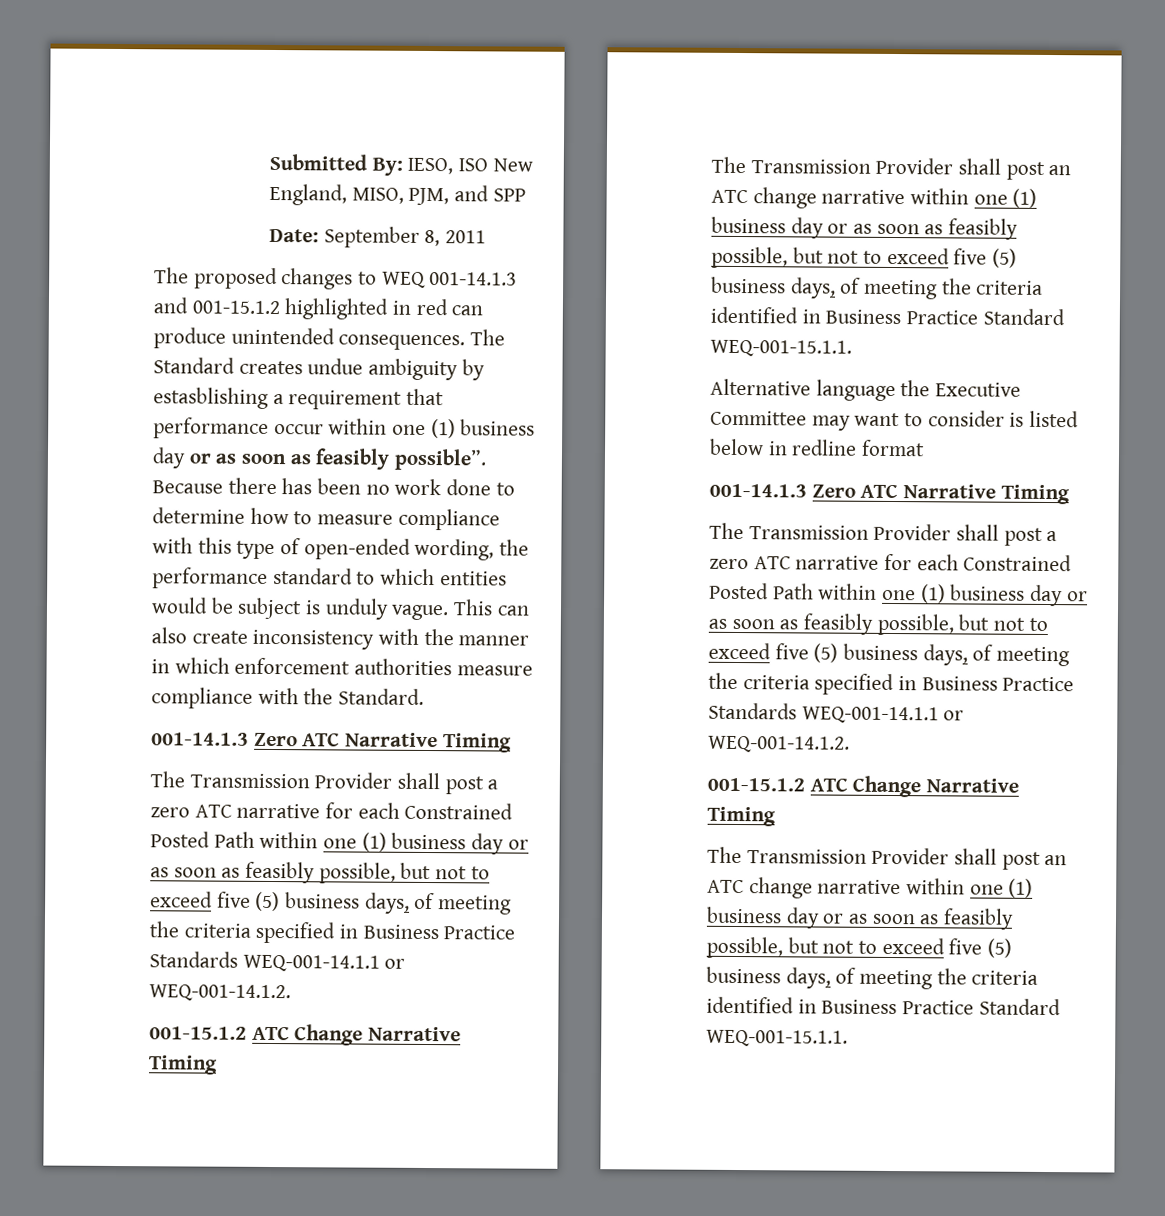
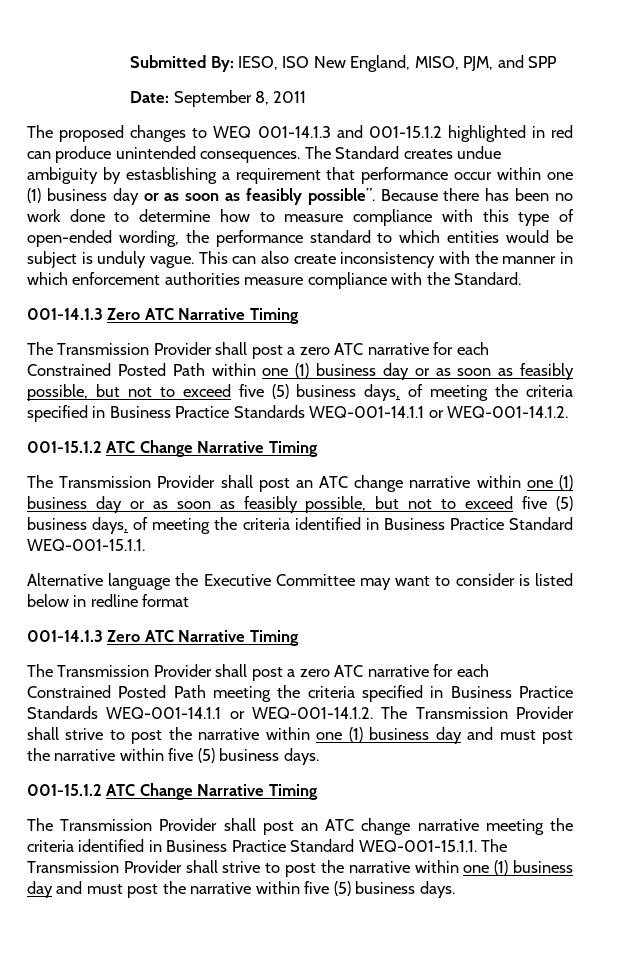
[818,583,1088,607] [708,613,1048,636] [708,642,994,666] within one (1) business day or as soon as feasibly possible, but not to exceed five (5) business days, of -> (206, 691) none
(850, 744) none -> [381,706,574,719] [27,727,573,744] [27,748,319,765] The Transmission Provider shall strive to post the narrative within one (1) business day and must post the narrative within five (5) business days.
[906,878,1034,898] [706,906,1015,930] [706,936,1013,959] [706,966,1039,990] [706,996,1061,1016] [706,1029,848,1047] within one (1) business day or as soon as feasibly possible, but not to exceed five (5) business days, of meeting the criteria identified in Business Practice Standard WEQ-001-15.1.1. -> [485,818,574,835] [27,839,508,852] [27,860,573,877] [27,881,455,898] meeting the criteria identified in Business Practice Standard WEQ-001-15.1.1. The Transmission Provider shall strive to post the narrative within one (1) business day and must post the narrative within five (5) business days.

